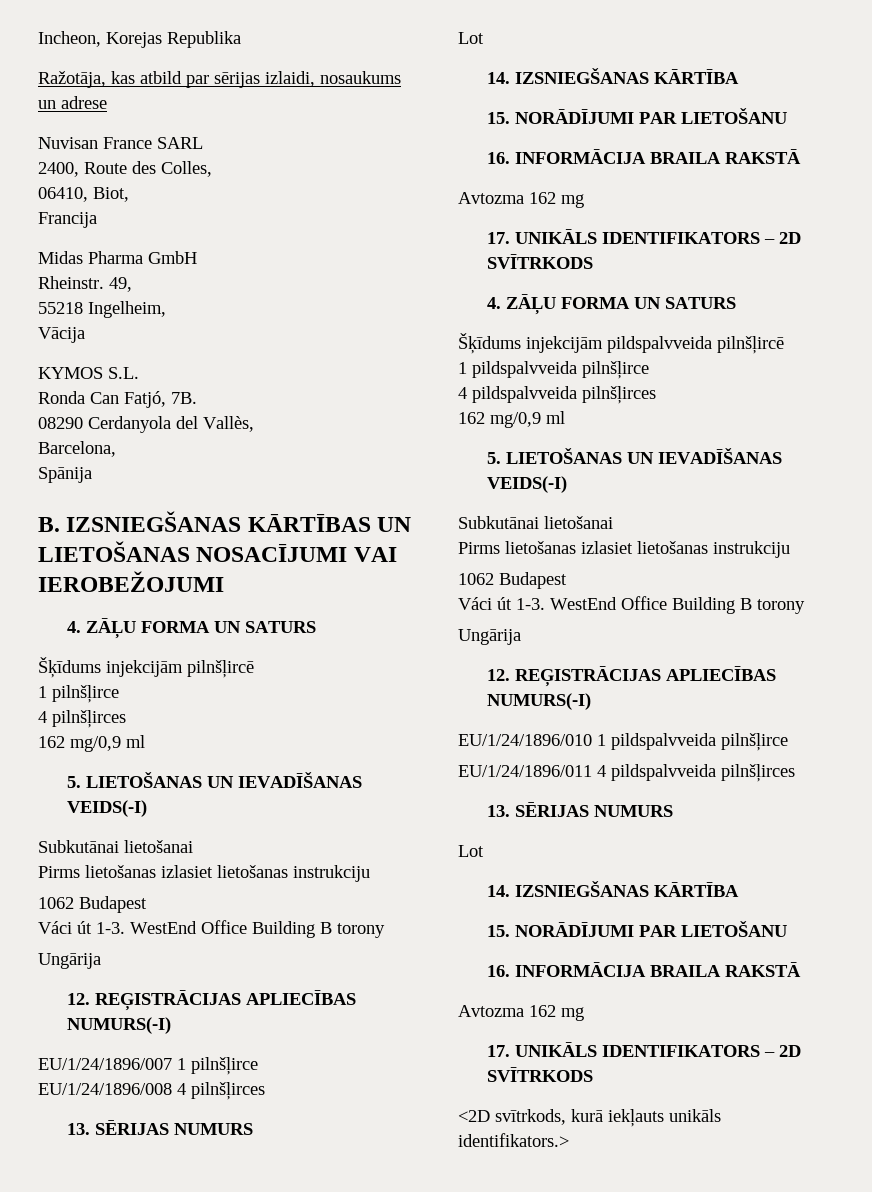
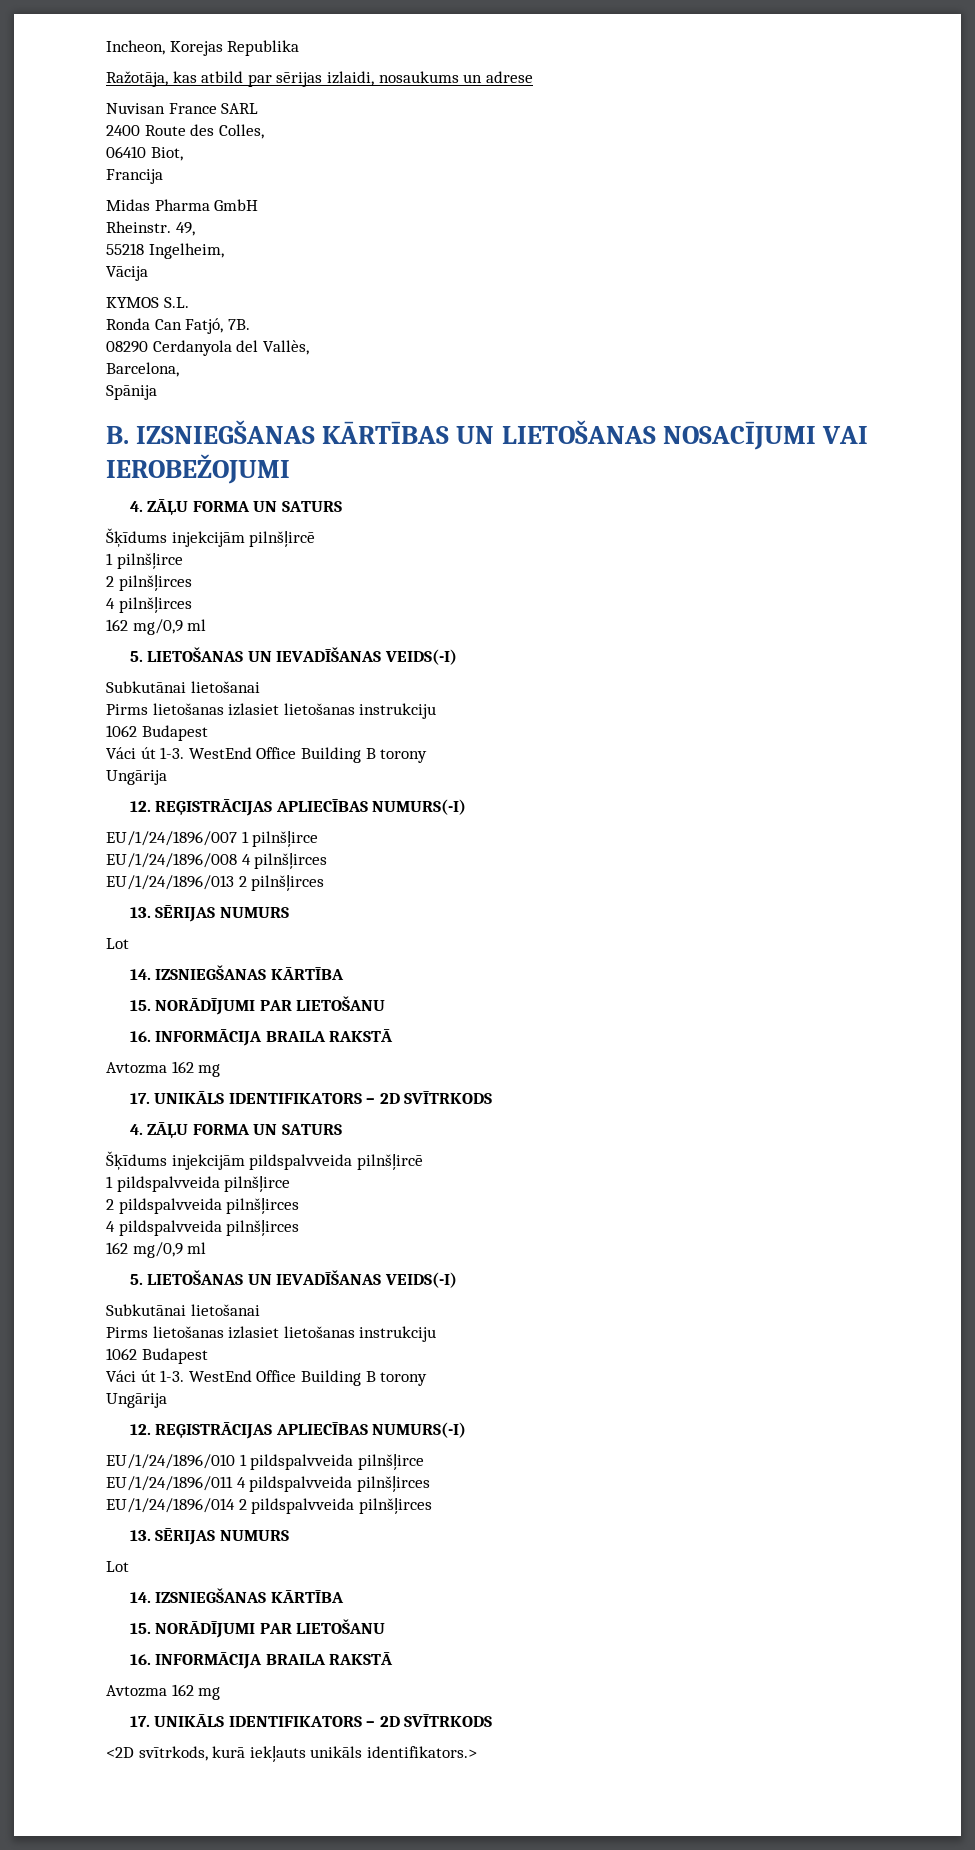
[38,162,79,177] 2400, -> [106,125,140,136] 2400
[38,187,88,202] 06410, -> [106,146,146,158] 06410
(119, 694) none -> [106,575,192,591] // 2 pilnšļirces
(265, 1091) none -> [106,875,325,891] // EU/1/24/1896/013 2 pilnšļirces
(649, 370) none -> [106,1198,300,1214] // 2 pildspalvveida pilnšļirces
(795, 773) none -> [106,1498,432,1514] // EU/1/24/1896/014 2 pildspalvveida pilnšļirces

